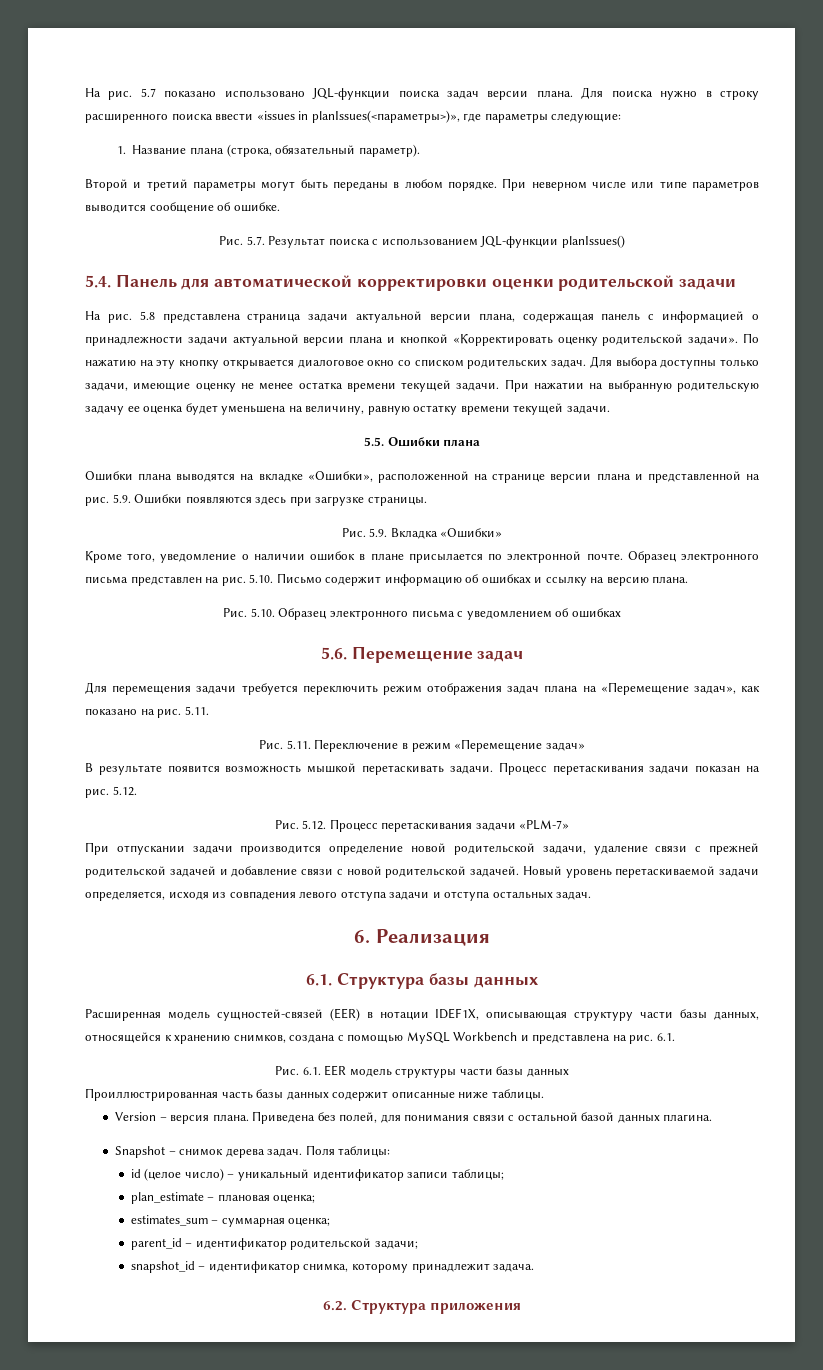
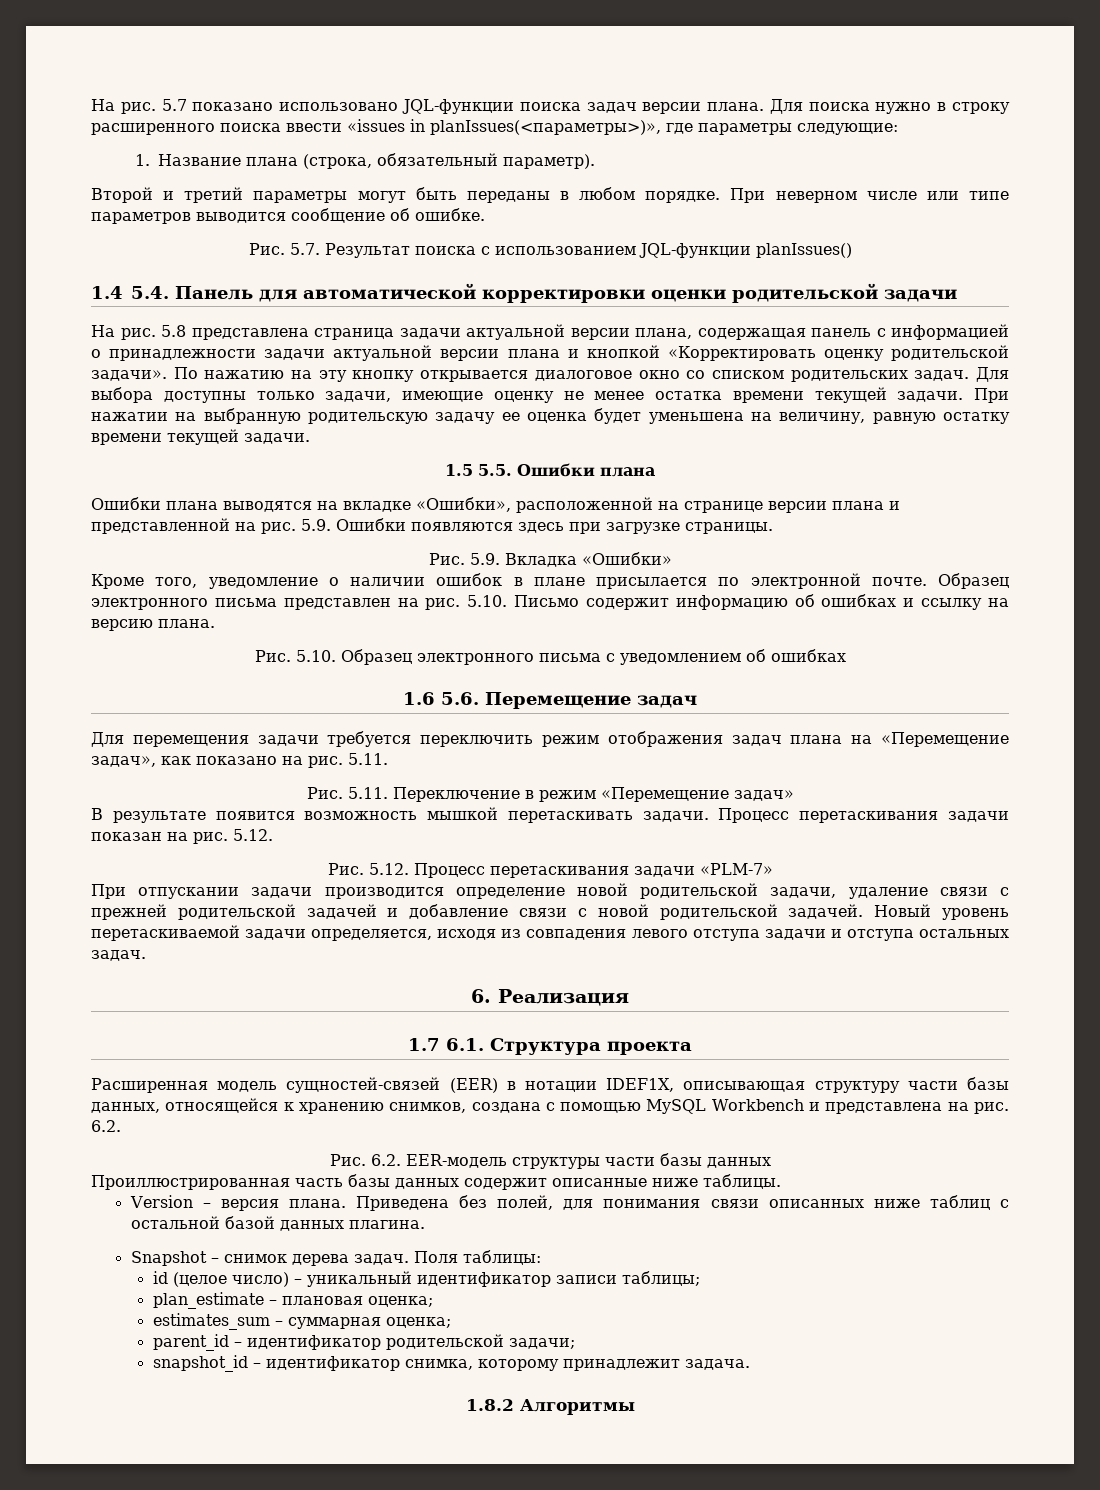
(625, 241) none -> [91,286,123,299] 1.4
(610, 409) none -> [445,464,473,476] 1.5
(621, 613) none -> [403,692,435,705] 1.6
(490, 937) none -> [408,1038,440,1051] 1.7
[428,973,538,988] базы данных -> [607,1041,692,1055] проекта
[656,1033,675,1041] [275,1065,392,1077] 6.1. // Рис. 6.1. EER модель -> [91,1120,121,1132] [329,1154,507,1168] 6.2. // Рис. 6.2. EER-модель
(505, 1118) none -> [768,1195,990,1210] описанных ниже таблиц
[322,1300,522,1314] 6.2. Структура приложения -> [465,1399,635,1415] 1.8.2 Алгоритмы

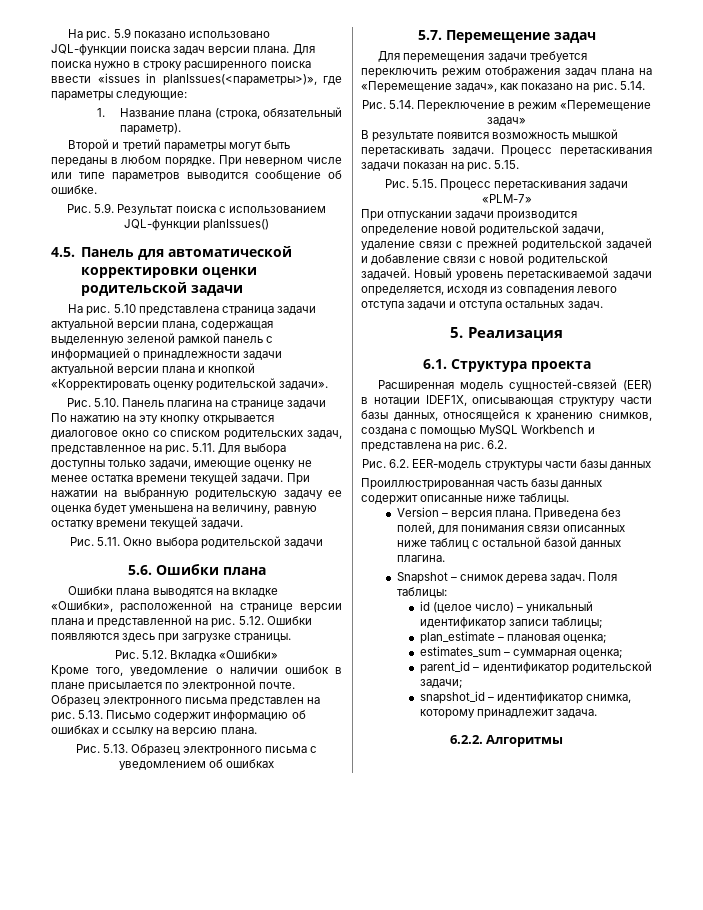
[91,99,187,114] На рис. 5.7 -> [68,28,131,41] На рис. 5.9
[289,243,320,255] 5.7. -> [94,203,115,213] 5.9.
[91,286,169,299] 1.4 5.4. -> [51,247,75,257] 4.5.
[161,325,186,337] 5.8 -> [113,304,136,313] 5.10
(806, 334) none -> [51,333,221,346] выделенную зеленой рамкой
(167, 375) none -> [66,398,327,410] // Рис. 5.10. Панель плагина на странице задачи //
[914,370,970,381] задач. -> [306,430,342,439] [51,443,216,455] задач, представленное на рис. 5.11.
[445,464,512,476] 1.5 5.5. -> [70,536,323,549] [127,565,152,575] Рис. 5.11. Окно выбора родительской задачи // 5.6.
[301,519,331,531] 5.9. -> [238,616,264,625] 5.12.
[469,553,500,565] 5.9. -> [141,650,167,659] 5.12.
[467,595,508,607] 5.10. -> [78,710,104,719] 5.13.
[295,650,336,662] 5.10. -> [102,744,128,753] 5.13.
[403,692,479,705] 1.6 5.6. -> [417,30,442,40] 5.7.
[348,753,388,765] [306,787,388,799] 5.11. // Рис. 5.11. -> [619,81,645,90] [361,100,414,109] 5.14. // Рис. 5.14.
[233,829,273,841] [327,863,409,875] 5.12. // Рис. 5.12. -> [494,160,520,169] [384,179,437,188] 5.15. // Рис. 5.15.
[471,989,491,1003] 6. -> [450,327,464,338] 5.
[408,1038,440,1051] 1.7 -> (563, 334) none
[465,1399,514,1411] 1.8.2 -> [449,735,483,744] 6.2.2.

